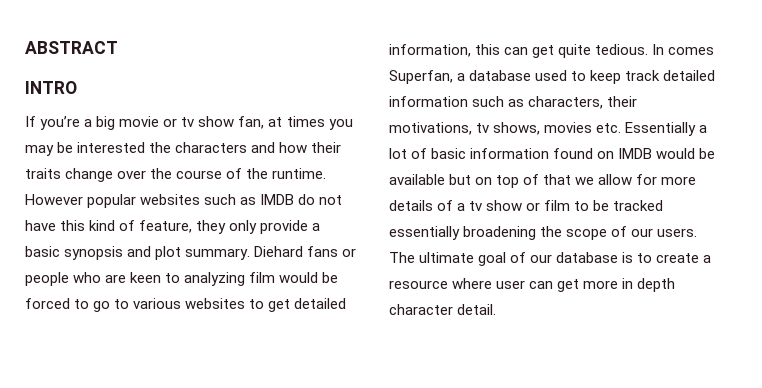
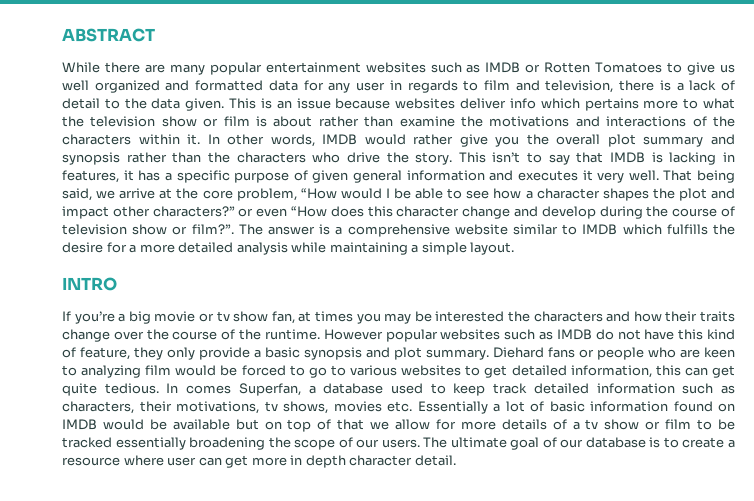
(118, 47) none -> [62,62,735,75] [62,80,735,93] [62,98,736,111] [62,116,735,127] [62,134,735,147] [62,152,735,165] [62,170,735,183] [62,188,736,201] [62,206,735,219] [62,224,736,237] [62,242,515,255] // While there are many popular entertainment websites such as IMDB or Rotten Tomatoes to give us well organized and formatted data for any user in regards to film and television, there is a lack of detail to the data given. This is an issue because websites deliver info which pertains more to what the television show or film is about rather than examine the motivations and interactions of the characters within it. In other words, IMDB would rather give you the overall plot summary and synopsis rather than the characters who drive the story. This isn’t to say that IMDB is lacking in features, it has a specific purpose of given general information and executes it very well. That being said, we arrive at the core problem, “How would I be able to see how a character shapes the plot and impact other characters?” or even “How does this character change and develop during the course of television show or film?”. The answer is a comprehensive website similar to IMDB which fulfills the desire for a more detailed analysis while maintaining a simple layout.

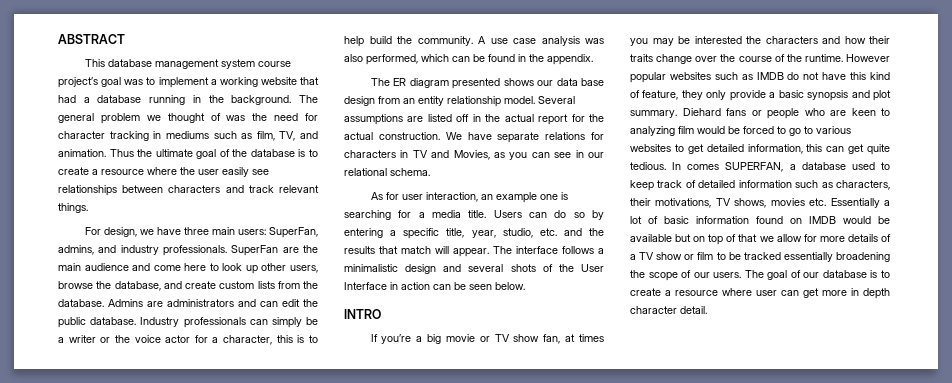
[62,62,735,75] [62,80,735,93] [62,98,736,111] [62,116,735,127] [62,134,735,147] [62,152,735,165] [62,170,735,183] [62,188,736,201] [62,206,735,219] [62,224,736,237] [62,242,515,255] While there are many popular entertainment websites such as IMDB or Rotten Tomatoes to give us well organized and formatted data for any user in regards to film and television, there is a lack of detail to the data given. This is an issue because websites deliver info which pertains more to what the television show or film is about rather than examine the motivations and interactions of the characters within it. In other words, IMDB would rather give you the overall plot summary and synopsis rather than the characters who drive the story. This isn’t to say that IMDB is lacking in features, it has a specific purpose of given general information and executes it very well. That being said, we arrive at the core problem, “How would I be able to see how a character shapes the plot and impact other characters?” or even “How does this character change and develop during the course of television show or film?”. The answer is a comprehensive website similar to IMDB which fulfills the desire for a more detailed analysis while maintaining a simple layout. -> [84,59,291,69] [58,77,319,88] [58,95,318,105] [58,113,318,124] [58,131,318,141] [58,149,318,159] [58,167,269,177] [58,185,319,196] [58,203,88,213] [84,227,318,238] [58,245,318,256] [58,263,318,274] [58,281,318,291] [58,299,318,307] [58,317,318,328] [58,335,318,345] [344,36,604,47] [344,54,593,65] [370,78,604,89] [344,96,575,107] [344,114,604,125] [344,132,604,143] [344,150,604,160] [344,168,430,176] [370,192,568,203] [344,210,604,220] [344,228,604,239] [344,246,604,257] [344,264,604,274] [344,282,525,290] This database management system course project’s goal was to implement a working website that had a database running in the background. The general problem we thought of was the need for character tracking in mediums such as film, TV, and animation. Thus the ultimate goal of the database is to create a resource where the user easily see relationships between characters and track relevant things. // For design, we have three main users: SuperFan, admins, and industry professionals. SuperFan are the main audience and come here to look up other users, browse the database, and create custom lists from the database. Admins are administrators and can edit the public database. Industry professionals can simply be a writer or the voice actor for a character, this is to help build the community. A use case analysis was also performed, which can be found in the appendix. // The ER diagram presented shows our data base design from an entity relationship model. Several assumptions are listed off in the actual report for the actual construction. We have separate relations for characters in TV and Movies, as you can see in our relational schema. // As for user interaction, an example one is searching for a media title. Users can do so by entering a specific title, year, studio, etc. and the results that match will appear. The interface follows a minimalistic design and several shots of the User Interface in action can be seen below.
[216,311,230,322] tv -> [494,334,510,342] TV
[238,383,301,396] Superfan, -> [725,162,784,172] SUPERFAN,
(528, 388) none -> [685,180,696,188] of
[264,401,278,412] tv -> [715,198,731,206] TV
[585,419,599,430] tv -> [639,252,655,260] TV
[450,437,507,448] ultimate -> (764, 274) none

